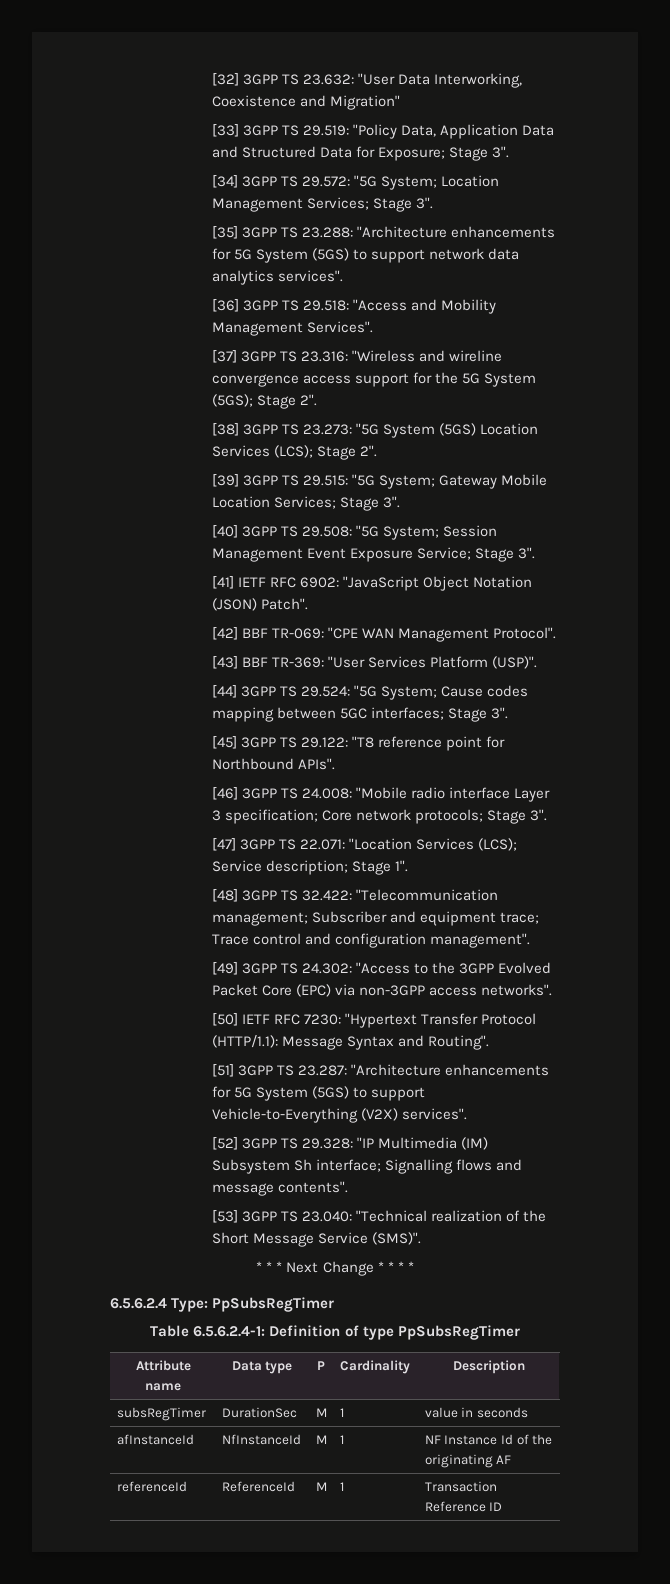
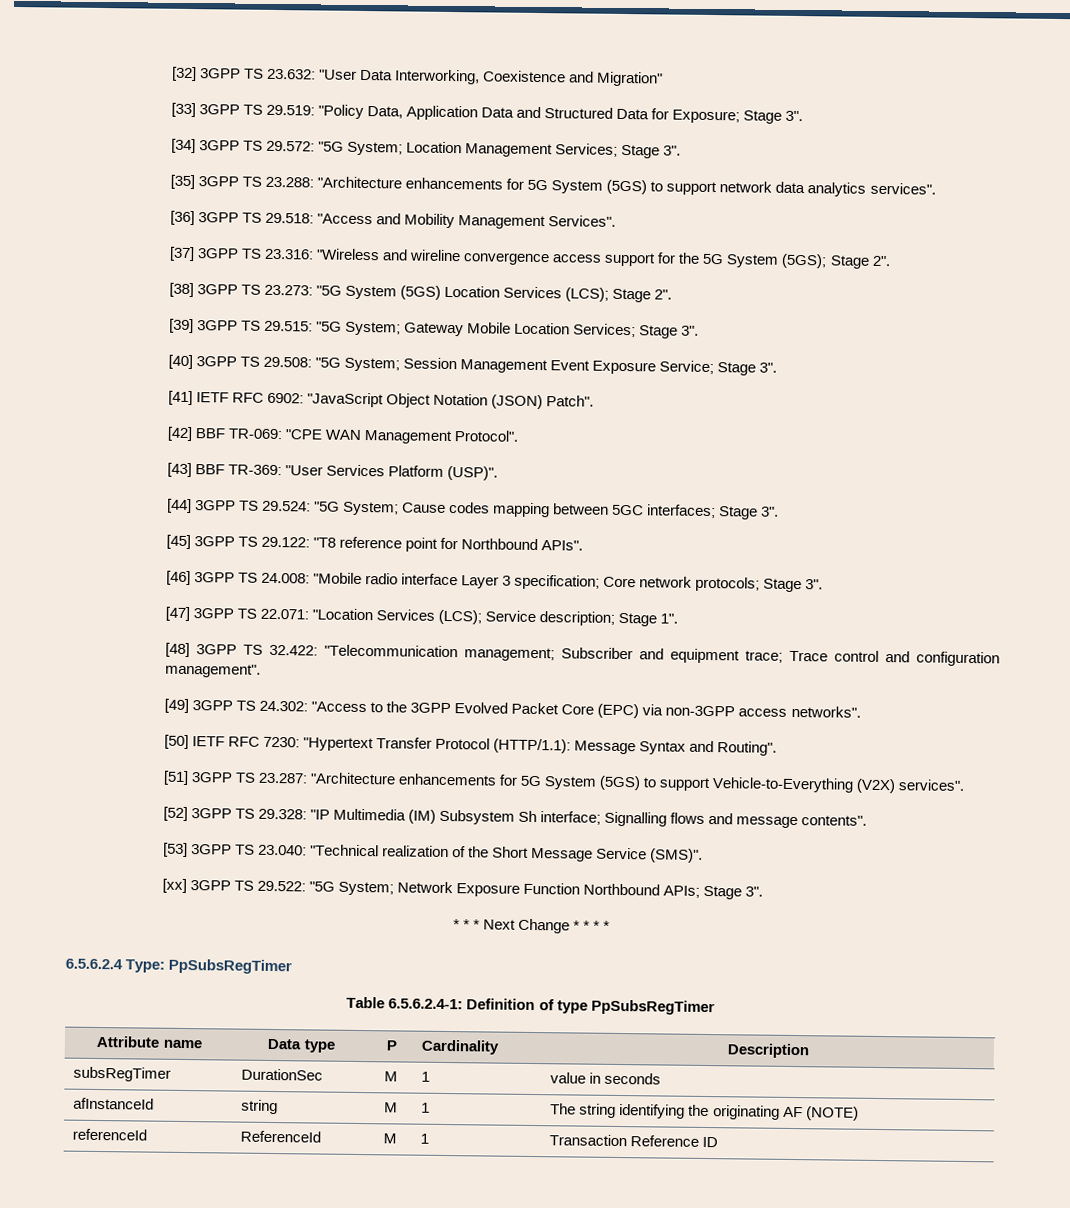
(421, 1238) none -> [161,878,764,900] // [xx] 3GPP TS 29.522: "5G System; Network Exposure Function Northbound APIs; Stage 3".
[221,1434,301,1445] [315,1435,327,1444] [339,1435,344,1444] [424,1434,529,1445] NfInstanceId | M | 1 | NF Instance Id of -> [241,1099,279,1115] [384,1102,398,1113] [421,1102,431,1113] [550,1103,686,1119] string | M | 1 | The string identifying
(512, 1459) none -> [805,1106,859,1121] (NOTE)

